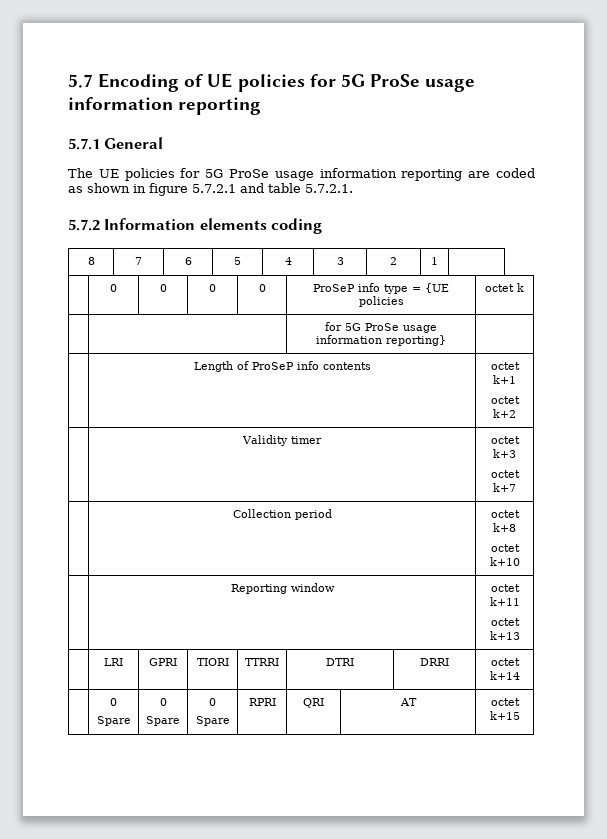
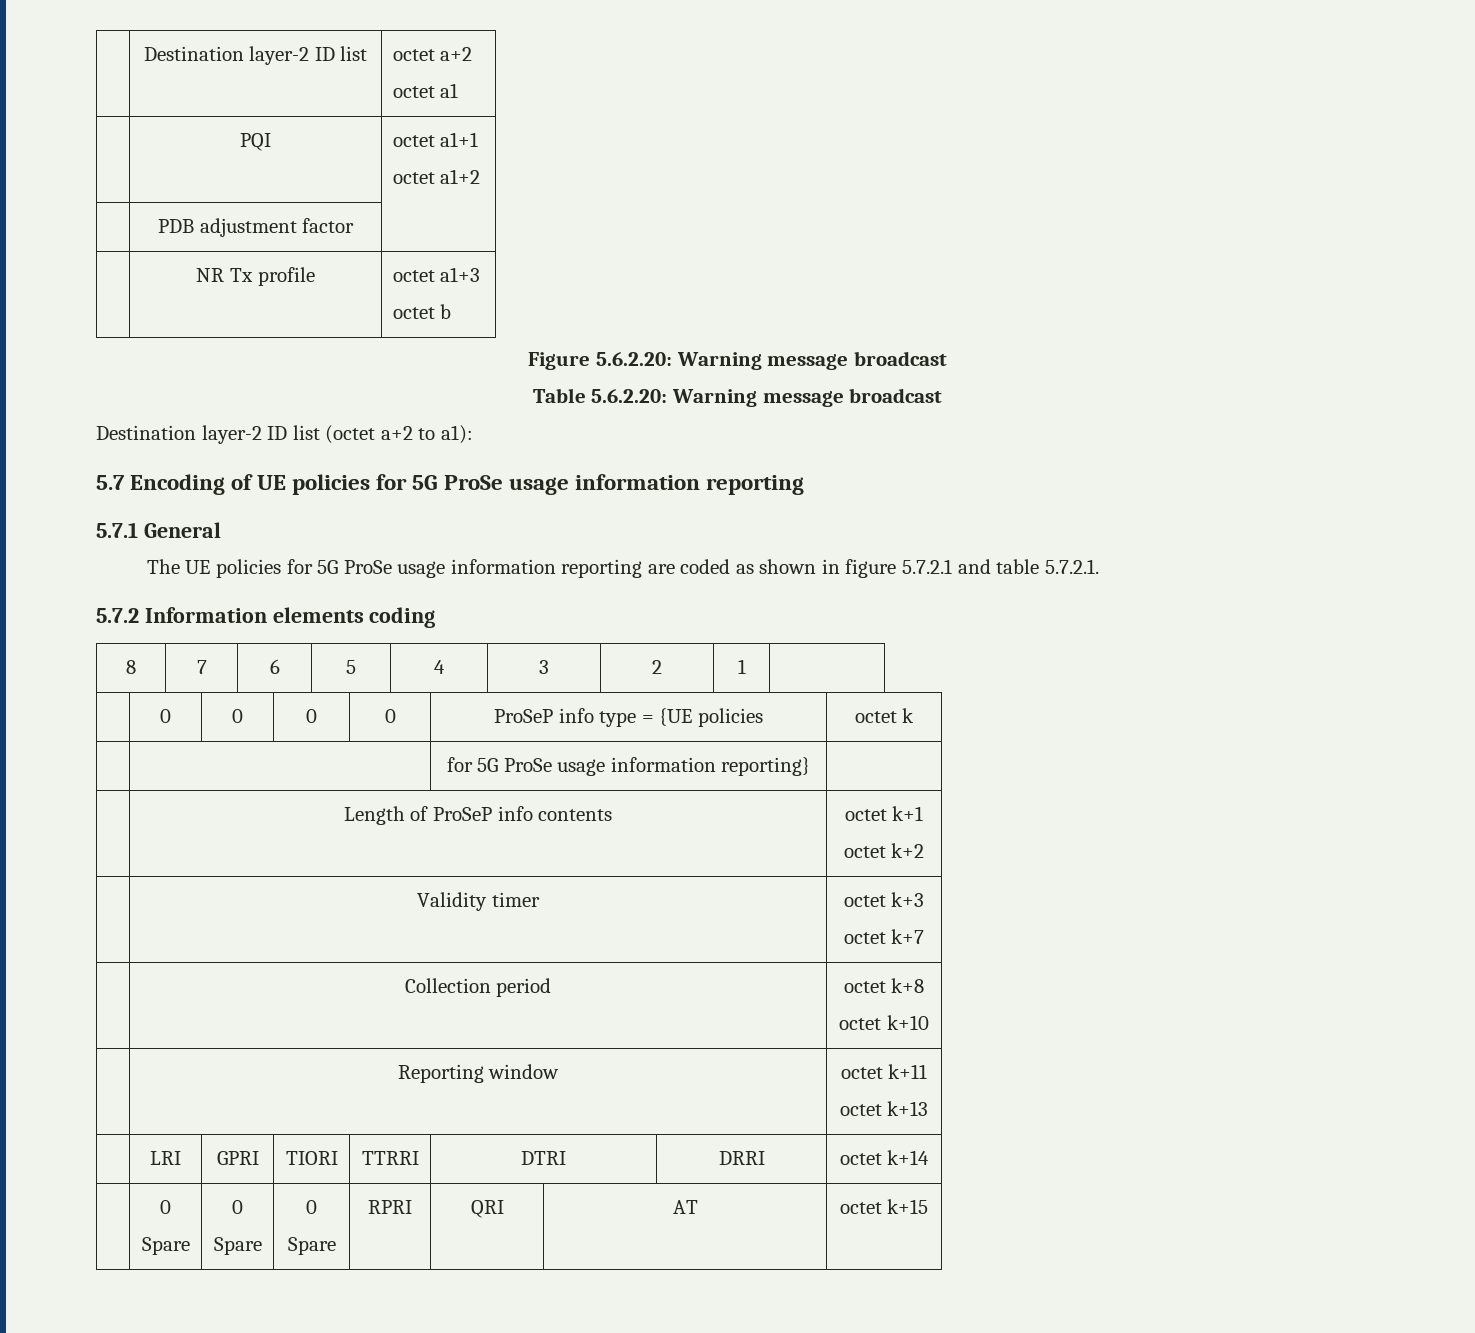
(68, 81) none -> [143,46,368,65] [392,47,473,61] [392,83,459,98] [240,133,271,151] [392,132,479,147] [392,169,481,184] [157,218,355,237] [196,267,315,286] [392,267,481,282] [392,304,452,319] [528,351,947,370] [532,388,943,407] [96,425,473,444] | Destination layer-2 ID list | octet a+2 // octet a1 // | PQI | octet a1+1 // octet a1+2 // | PDB adjustment factor | // | NR Tx profile | octet a1+3 // octet b // Figure 5.6.2.20: Warning message broadcast // Table 5.6.2.20: Warning message broadcast // Destination layer-2 ID list (octet a+2 to a1): //

